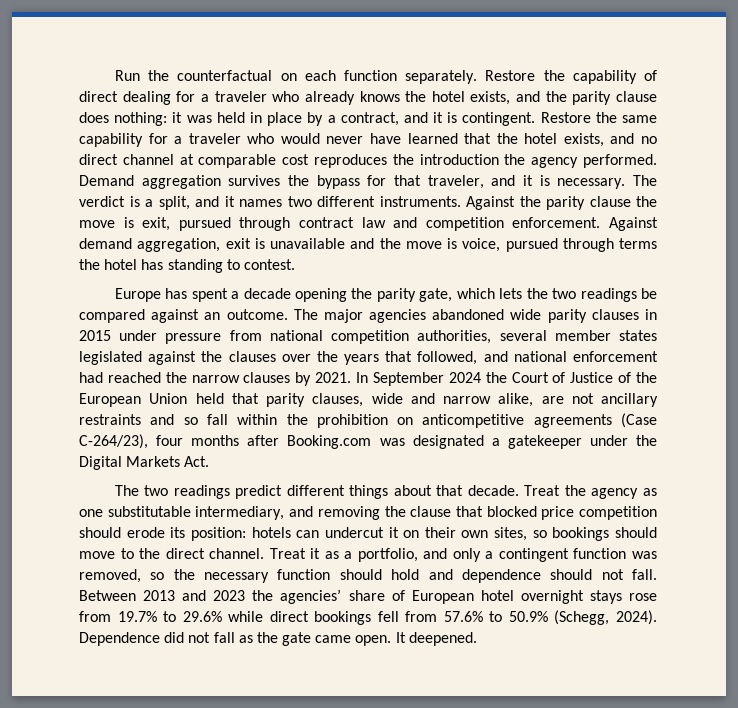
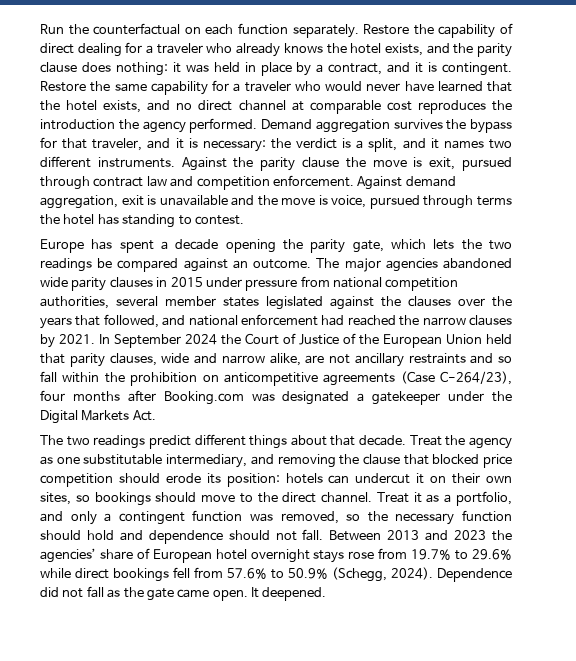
[557,175,658,189] necessary. The -> [202,138,291,152] necessary: the

